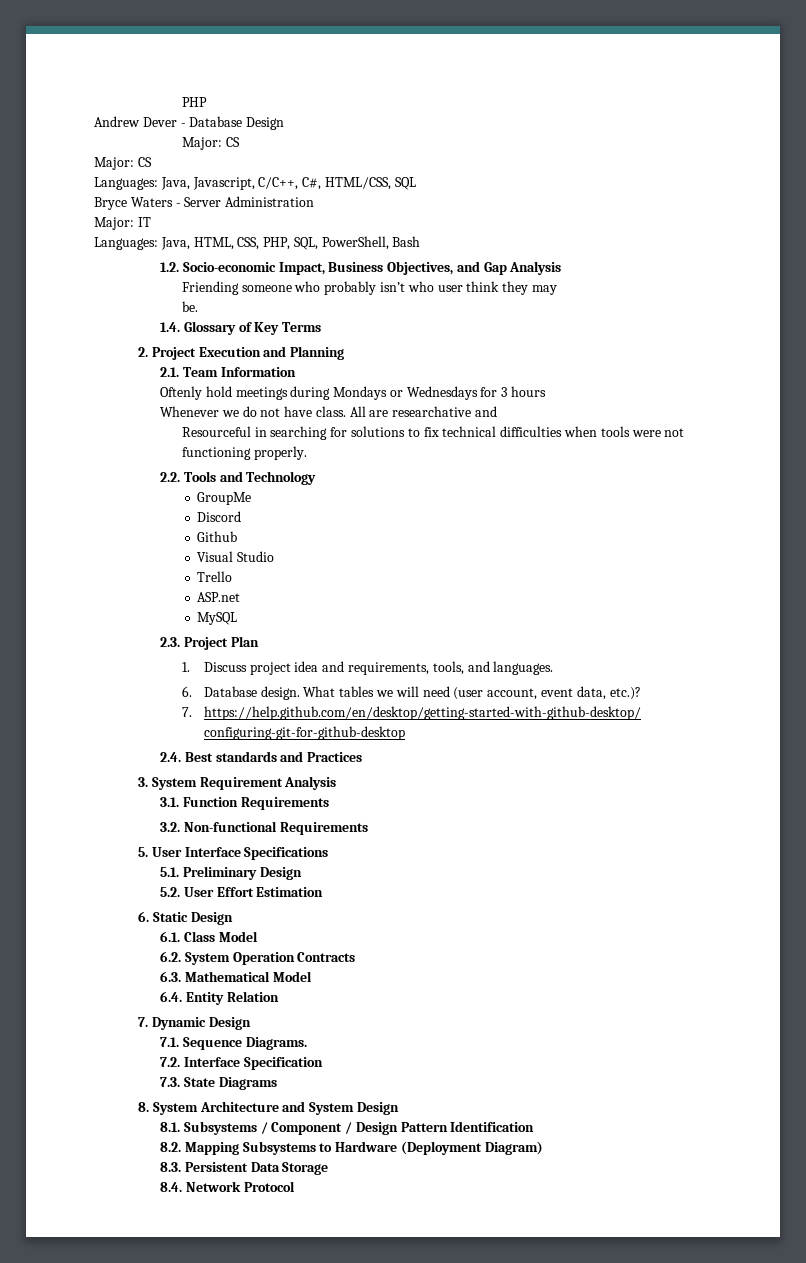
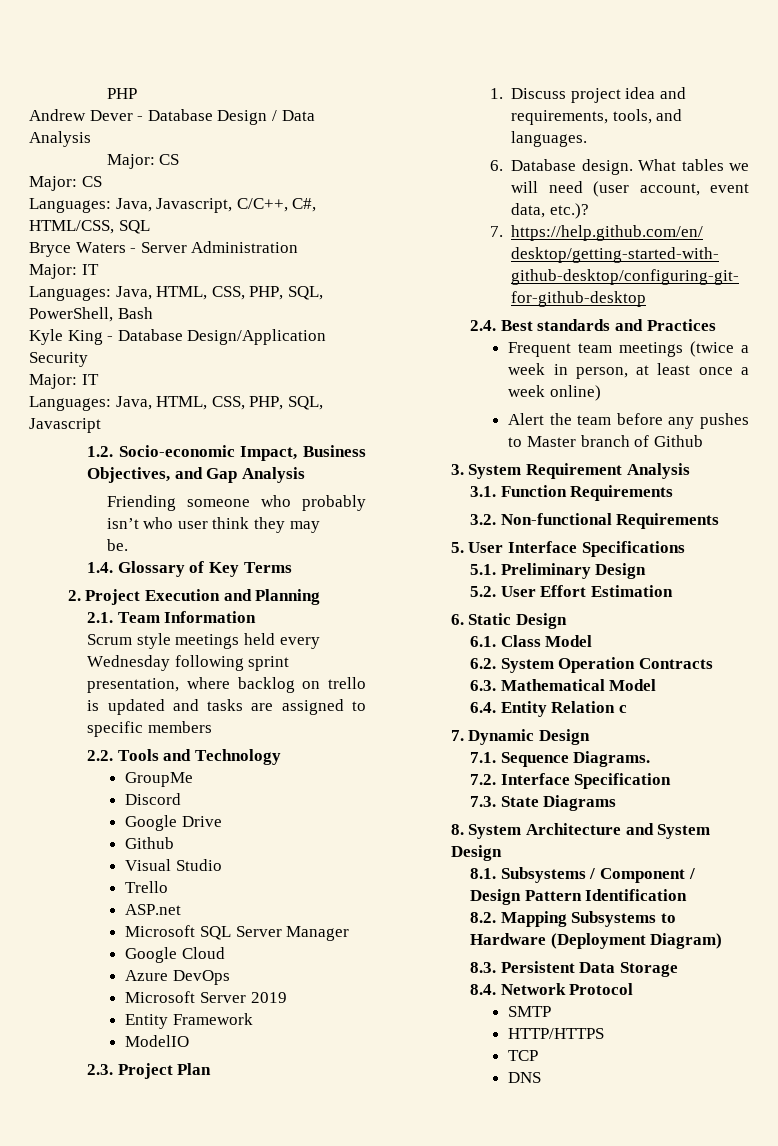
(285, 123) none -> [271,110,315,121] [29,131,91,147] / Data Analysis
(421, 241) none -> [29,329,327,345] [29,352,88,367] [29,374,99,389] [29,396,323,411] [29,418,101,433] // Kyle King - Database Design/Application Security // Major: IT // Languages: Java, HTML, CSS, PHP, SQL, Javascript
[159,386,546,400] [159,406,497,417] [181,426,685,440] [181,446,307,460] Oftenly hold meetings during Mondays or Wednesdays for 3 hours // Whenever we do not have class. All are researchative and // Resourceful in searching for solutions to fix technical difficulties when tools were not functioning properly. -> [87,633,320,649] [87,655,290,671] [87,677,366,693] [87,699,367,715] [87,721,212,737] Scrum style meetings held every Wednesday following sprint presentation, where backlog on trello is updated and tasks are assigned to specific members
(242, 516) none -> [125,815,222,831] // Google Drive
[197,612,238,625] MySQL -> [125,925,350,941] [125,947,225,963] [125,970,230,985] [125,991,287,1003] [125,1013,253,1029] [125,1035,190,1047] Microsoft SQL Server Manager // Google Cloud // Azure DevOps // Microsoft Server 2019 // Entity Framework // ModelIO
(363, 757) none -> [508,341,749,357] [508,363,749,379] [508,385,601,401] [508,413,749,429] [508,435,703,447] // Frequent team meetings (twice a week in person, at least once a week online) // Alert the team before any pushes to Master branch of Github
(279, 996) none -> [618,705,627,713] c
(295, 1186) none -> [508,1006,552,1017] [508,1028,605,1039] [508,1050,539,1061] [508,1072,542,1083] // SMTP // HTTP/HTTPS // TCP // DNS

